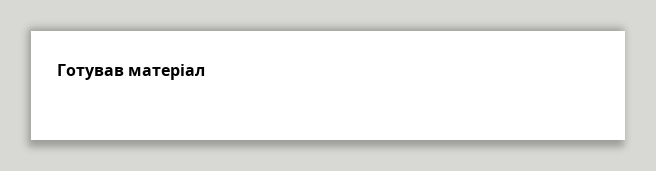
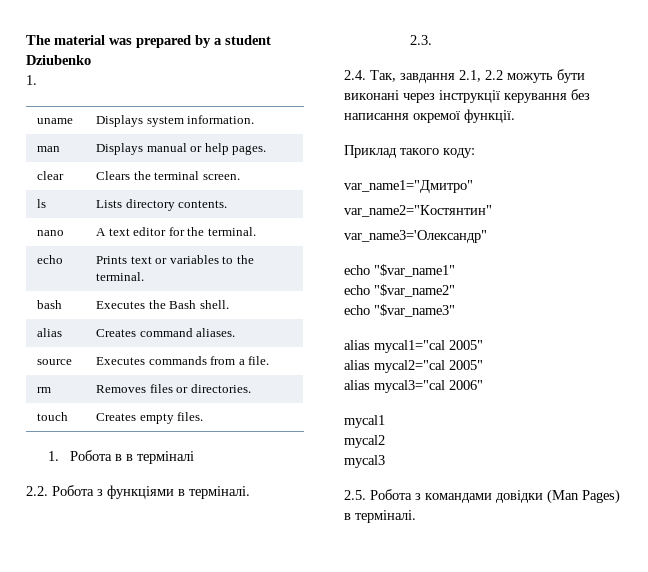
[57,64,206,80] Готував матеріал -> [26,35,271,48] [26,55,91,65] [26,75,37,85] [37,118,74,124] [96,115,255,127] [37,146,61,152] [96,143,267,155] [37,171,65,180] [96,171,240,180] [37,199,47,208] [96,199,228,211] [37,230,65,236] [96,227,256,236] [37,255,64,264] [96,255,254,264] [96,272,145,281] [37,300,63,309] [96,300,229,309] [37,328,63,337] [96,328,236,337] [37,359,73,365] [96,356,270,365] [37,387,52,393] [96,384,251,393] [37,412,69,421] [96,412,204,424] [47,450,194,464] [26,485,250,499] [409,35,432,45] [344,69,585,83] [344,89,590,103] [344,109,515,123] [344,145,475,158] [344,180,473,193] [344,205,492,217] [344,230,487,243] [344,264,455,277] [344,284,455,297] [344,304,455,317] [344,340,483,353] [344,360,483,373] [344,380,483,393] [344,415,385,428] [344,435,385,448] [344,455,385,468] [344,489,620,504] [344,510,416,523] The material was prepared by a student Dziubenko // 1. // uname | Displays system information. // man | Displays manual or help pages. // clear | Clears the terminal screen. // ls | Lists directory contents. // nano | A text editor for the terminal. // echo | Prints text or variables to the terminal. // bash | Executes the Bash shell. // alias | Creates command aliases. // source | Executes commands from a file. // rm | Removes files or directories. // touch | Creates empty files. // 1. Робота в в терміналі // 2.2. Робота з функціями в терміналі. // 2.3. // 2.4. Так, завдання 2.1, 2.2 можуть бути виконані через інструкції керування без написання окремої функції. // Приклад такого коду: // var_name1="Дмитро" // var_name2="Костянтин" // var_name3='Олександр" // echo "$var_name1" // echo "$var_name2" // echo "$var_name3" // alias mycal1="cal 2005" // alias mycal2="cal 2005" // alias mycal3="cal 2006" // mycal1 // mycal2 // mycal3 // 2.5. Робота з командами довідки (Man Pages) в терміналі.

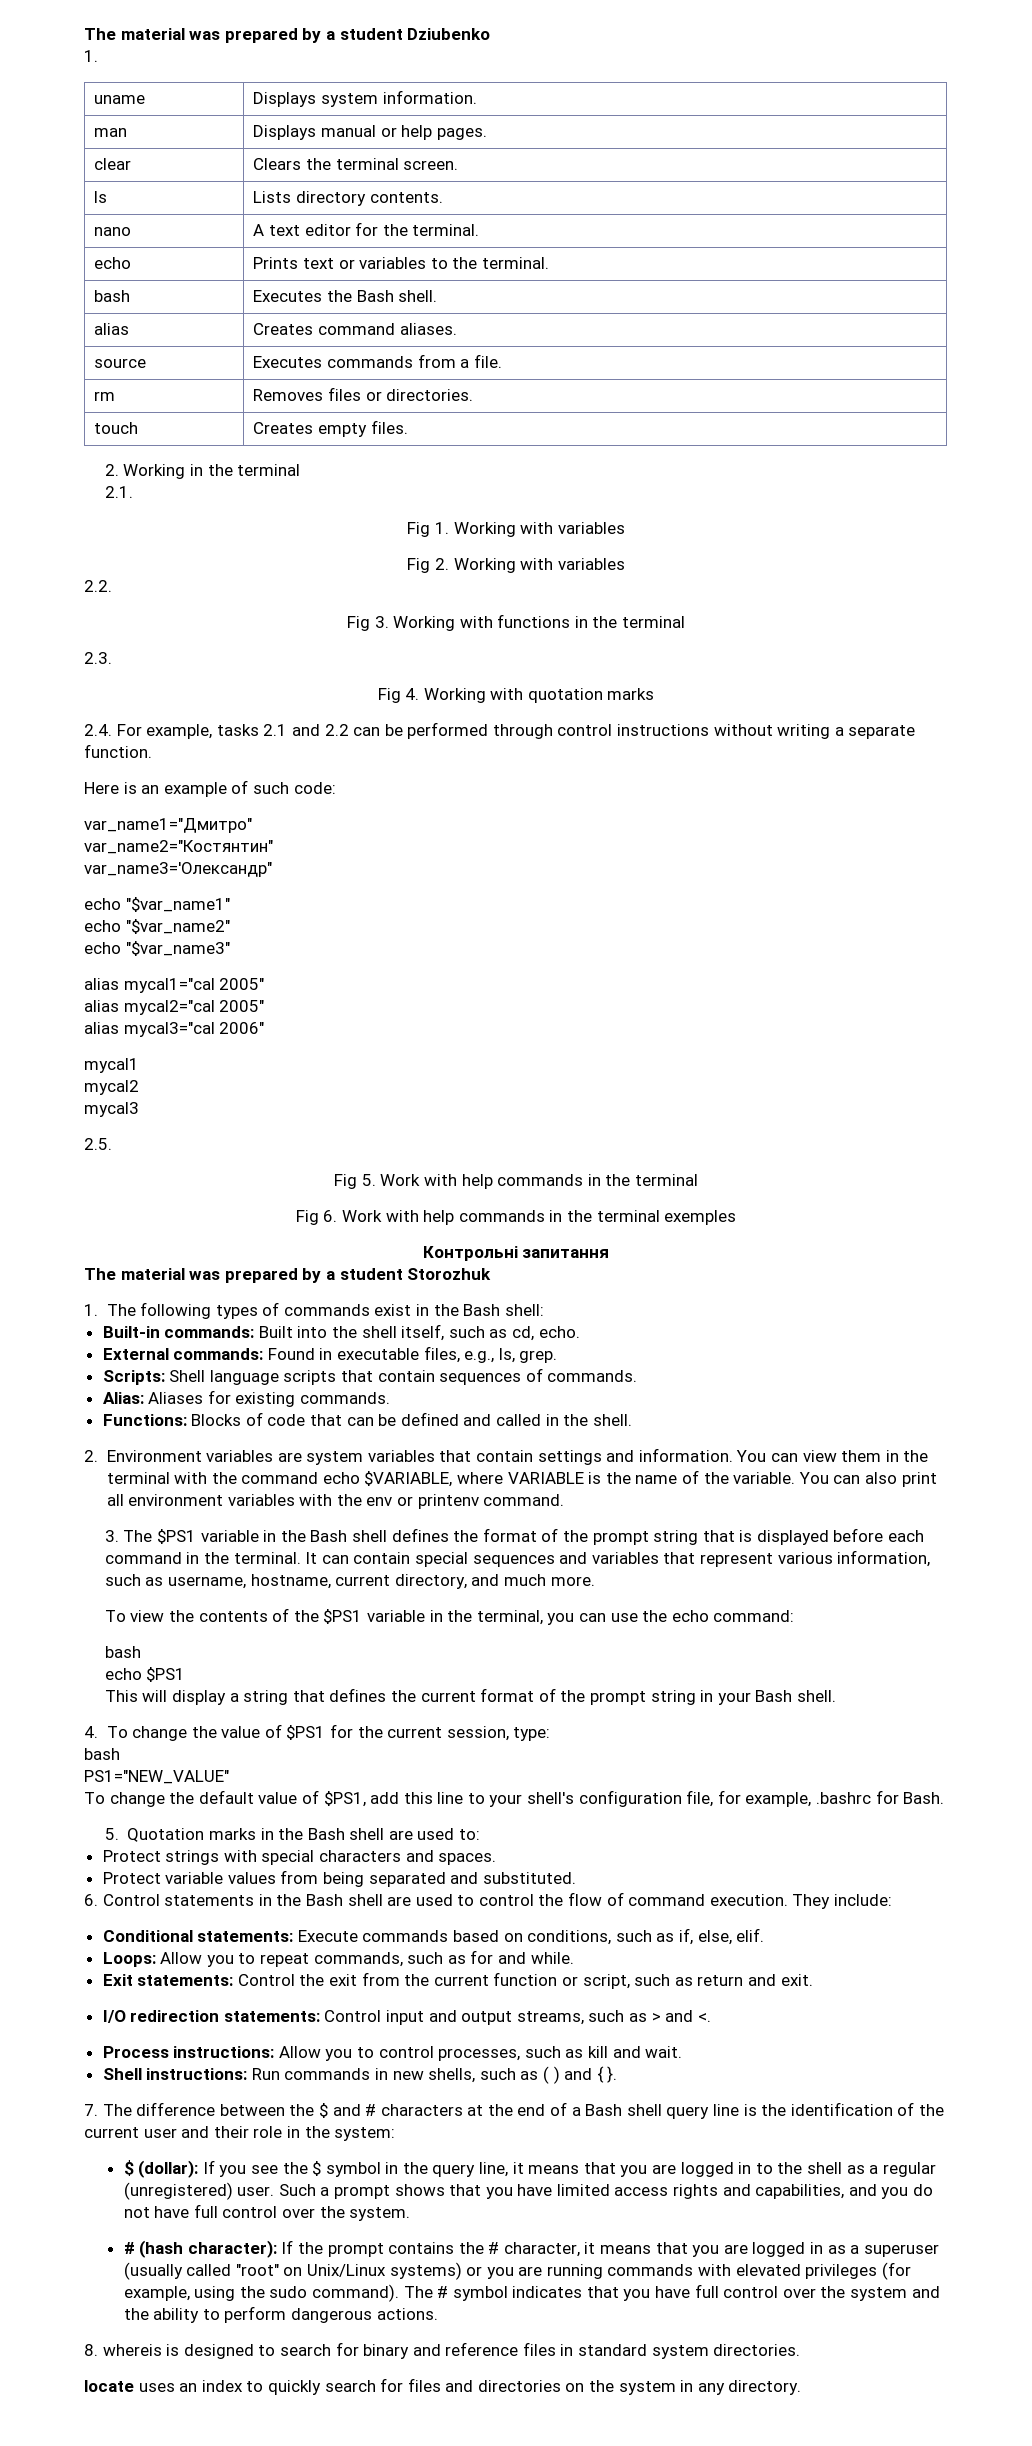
[47,450,194,464] [26,485,250,499] [409,35,432,45] [344,69,585,83] [344,89,590,103] [344,109,515,123] [344,145,475,158] 1. Робота в в терміналі // 2.2. Робота з функціями в терміналі. // 2.3. // 2.4. Так, завдання 2.1, 2.2 можуть бути виконані через інструкції керування без написання окремої функції. // Приклад такого коду: -> [104,464,301,479] [104,486,133,498] [407,522,625,537] [407,558,625,573] [84,580,112,592] [346,614,686,631] [84,652,112,664] [377,688,655,703] [84,722,916,739] [84,744,152,758] [84,780,336,797] 2. Working in the terminal // 2.1. // Fig 1. Working with variables // Fig 2. Working with variables // 2.2. // Fig 3. Working with functions in the terminal // 2.3. // Fig 4. Working with quotation marks // 2.4. For example, tasks 2.1 and 2.2 can be performed through control instructions without writing a separate function. // Here is an example of such code:
[370,489,620,504] [344,510,416,523] Робота з командами довідки (Man Pages) в терміналі. -> [334,1174,698,1189] [295,1210,737,1225] [422,1246,610,1261] [84,1268,492,1283] [84,1302,544,1319] [102,1324,580,1341] [102,1346,558,1363] [102,1368,638,1385] [102,1390,391,1407] [102,1412,632,1426] [84,1448,929,1465] [106,1470,937,1487] [106,1494,565,1509] [104,1528,925,1545] [104,1550,931,1567] [104,1574,595,1589] [104,1608,795,1625] [104,1646,141,1658] [104,1667,186,1682] [104,1688,836,1705] [84,1724,551,1741] [84,1748,120,1760] [84,1770,229,1784] [84,1790,945,1807] [104,1828,481,1842] [102,1850,497,1865] [102,1870,576,1887] [84,1892,893,1909] [102,1928,765,1945] [102,1950,574,1967] [102,1972,813,1989] [102,2010,711,2025] [102,2046,683,2061] [102,2066,618,2084] [84,2102,944,2119] [84,2126,396,2141] [123,2160,936,2178] [123,2182,933,2200] [123,2204,411,2221] [123,2240,939,2258] [123,2262,911,2280] [123,2284,940,2302] [123,2306,438,2323] [84,2342,801,2359] [84,2378,802,2395] // Fig 5. Work with help commands in the terminal // Fig 6. Work with help commands in the terminal exemples // Контрольні запитання // The material was prepared by a student Storozhuk // 1. The following types of commands exist in the Bash shell: // Built-in commands: Built into the shell itself, such as cd, echo. // External commands: Found in executable files, e.g., ls, grep. // Scripts: Shell language scripts that contain sequences of commands. // Alias: Aliases for existing commands. // Functions: Blocks of code that can be defined and called in the shell. // 2. Environment variables are system variables that contain settings and information. You can view them in the terminal with the command echo $VARIABLE, where VARIABLE is the name of the variable. You can also print all environment variables with the env or printenv command. // 3. The $PS1 variable in the Bash shell defines the format of the prompt string that is displayed before each command in the terminal. It can contain special sequences and variables that represent various information, such as username, hostname, current directory, and much more. // To view the contents of the $PS1 variable in the terminal, you can use the echo command: // bash // echo $PS1 // This will display a string that defines the current format of the prompt string in your Bash shell. // 4. To change the value of $PS1 for the current session, type: // bash // PS1="NEW_VALUE" // To change the default value of $PS1, add this line to your shell's configuration file, for example, .bashrc for Bash. // 5. Quotation marks in the Bash shell are used to: // Protect strings with special characters and spaces. // Protect variable values from being separated and substituted. // 6. Control statements in the Bash shell are used to control the flow of command execution. They include: // Conditional statements: Execute commands based on conditions, such as if, else, elif. // Loops: Allow you to repeat commands, such as for and while. // Exit statements: Control the exit from the current function or script, such as return and exit. // I/O redirection statements: Control input and output streams, such as > and <. // Process instructions: Allow you to control processes, such as kill and wait. // Shell instructions: Run commands in new shells, such as ( ) and { }. // 7. The difference between the $ and # characters at the end of a Bash shell query line is the identification of the current user and their role in the system: // $ (dollar): If you see the $ symbol in the query line, it means that you are logged in to the shell as a regular (unregistered) user. Such a prompt shows that you have limited access rights and capabilities, and you do not have full control over the system. // # (hash character): If the prompt contains the # character, it means that you are logged in as a superuser (usually called "root" on Unix/Linux systems) or you are running commands with elevated privileges (for example, using the sudo command). The # symbol indicates that you have full control over the system and the ability to perform dangerous actions. // 8. whereis is designed to search for binary and reference files in standard system directories. // locate uses an index to quickly search for files and directories on the system in any directory.

